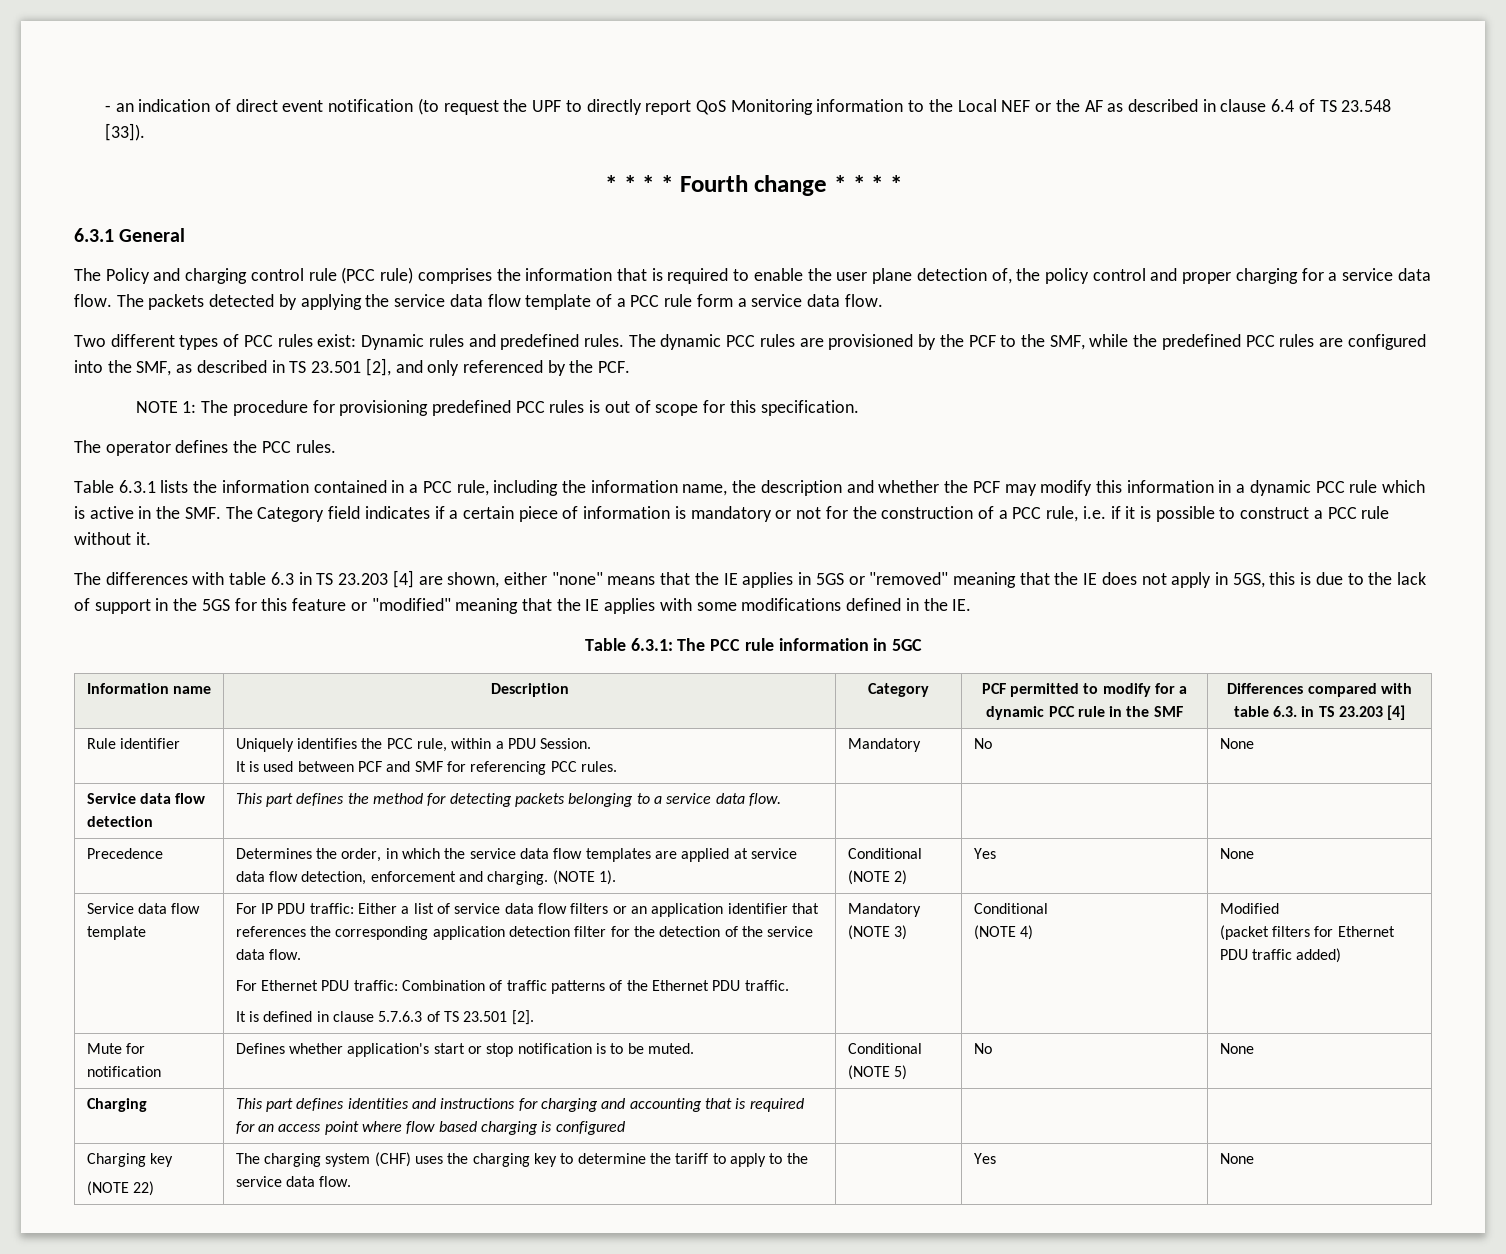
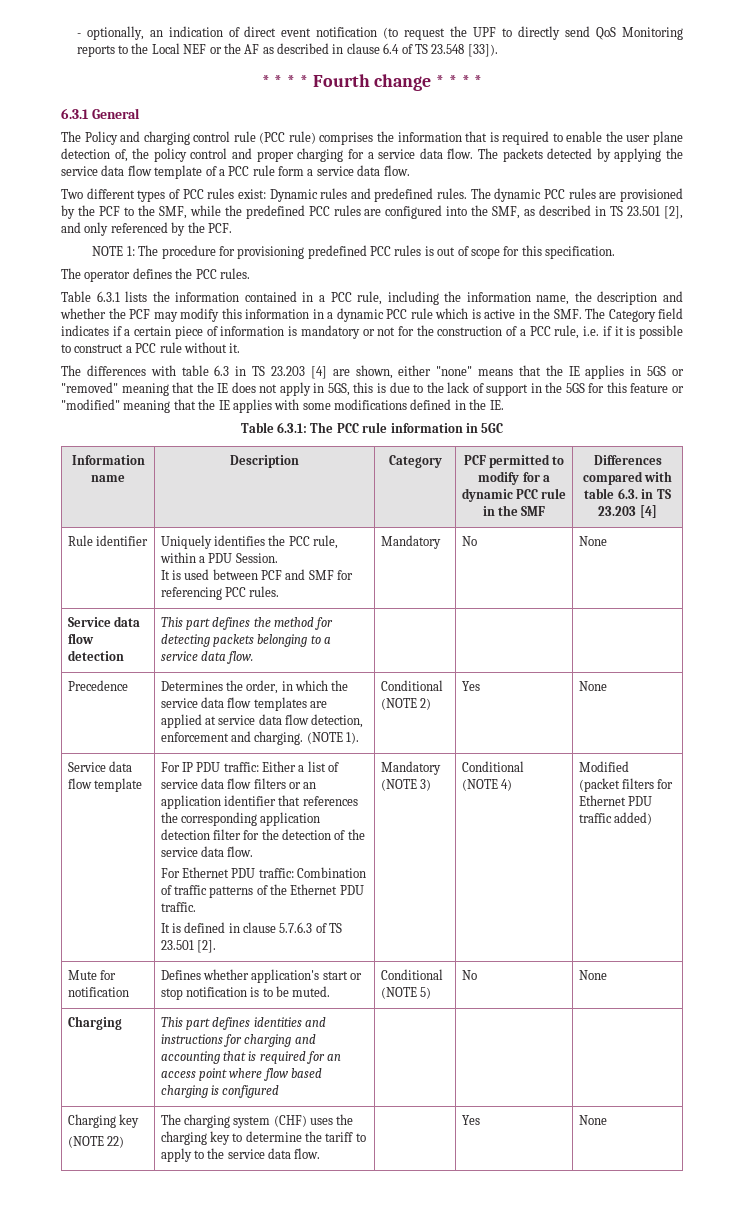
(111, 108) none -> [86,26,144,40] optionally,
[645,100,692,115] report -> [565,26,591,37] send
[816,99,904,112] information -> [76,45,115,57] reports

